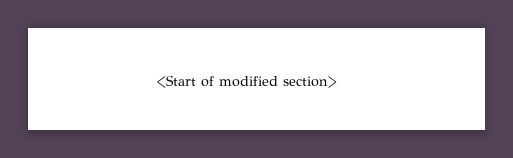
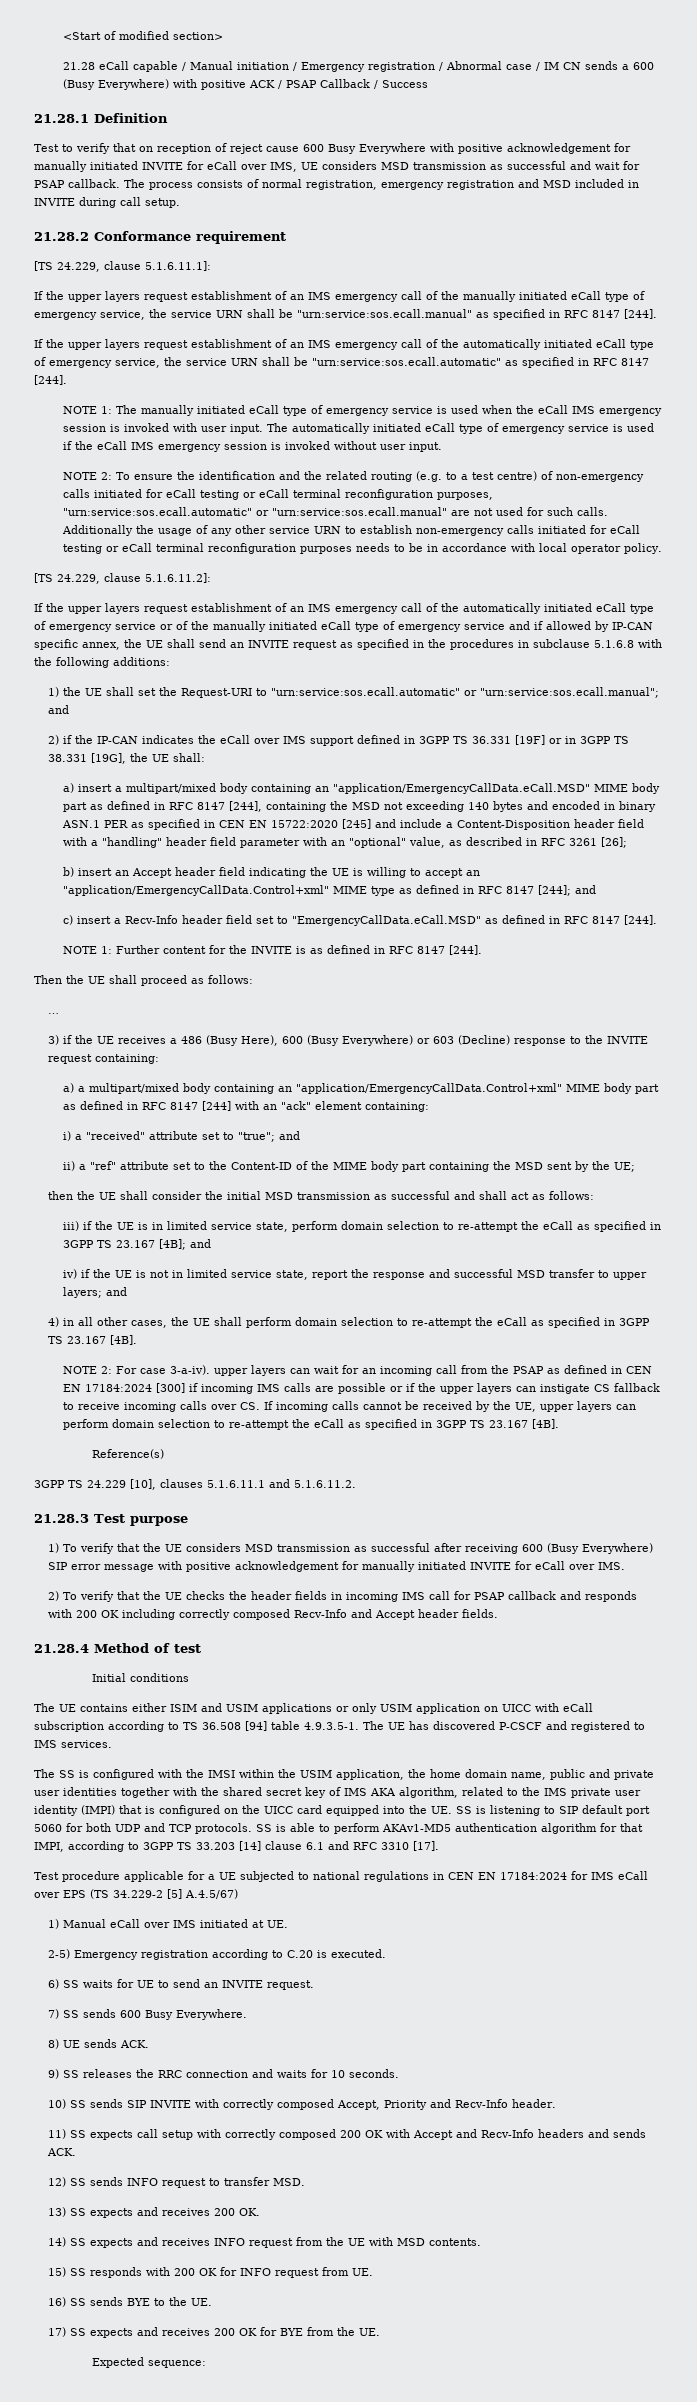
(338, 82) none -> [62,61,654,72] [62,79,428,90] [34,113,168,123] [34,143,631,154] [34,161,640,172] [34,179,639,190] [34,197,180,208] [34,231,286,244] [34,261,211,272] [34,291,645,302] [34,309,657,320] [34,339,654,350] [34,357,649,368] [34,375,67,385] [62,405,662,416] [62,423,654,434] [62,441,442,452] [62,471,644,482] [62,489,493,500] [62,507,608,516] [61,525,640,536] [62,543,662,554] [34,573,211,584] [34,603,654,614] [34,621,653,632] [34,639,662,650] [34,657,170,668] [48,687,660,698] [48,705,70,714] [48,735,630,746] [48,753,206,764] [62,783,660,794] [62,801,656,812] [61,819,644,830] [62,837,627,848] [62,867,480,878] [62,885,596,896] [62,915,657,926] [62,945,482,955] [34,975,253,986] [48,1013,60,1014] [48,1035,649,1046] [48,1054,160,1064] [62,1083,659,1094] [62,1101,429,1112] [62,1131,300,1142] [62,1161,635,1172] [48,1191,595,1200] [62,1221,661,1232] [62,1239,211,1250] [62,1269,647,1280] [62,1287,127,1298] [48,1317,651,1328] [48,1335,138,1345] [62,1365,652,1376] [62,1383,660,1394] [62,1401,636,1412] [62,1419,559,1430] [91,1449,164,1459] [34,1479,356,1490] [34,1514,188,1526] [48,1543,654,1554] [48,1561,626,1572] [48,1591,638,1602] [48,1609,499,1620] [34,1643,201,1653] [91,1673,189,1682] [34,1703,593,1714] [34,1721,645,1732] [34,1740,112,1748] [34,1769,654,1780] [34,1787,641,1798] [34,1805,650,1816] [34,1823,643,1834] [34,1841,439,1852] [34,1871,648,1882] [34,1889,238,1899] [48,1919,289,1929] [48,1949,387,1960] [48,1979,315,1990] [48,2009,248,2020] [48,2039,150,2049] [48,2069,400,2079] [48,2099,557,2110] [48,2129,647,2140] [47,2148,77,2156] [48,2177,306,2188] [48,2207,261,2218] [48,2237,482,2248] [48,2267,374,2278] [48,2297,213,2307] [48,2327,381,2338] [91,2357,206,2368] // 21.28 eCall capable / Manual initiation / Emergency registration / Abnormal case / IM CN sends a 600 (Busy Everywhere) with positive ACK / PSAP Callback / Success // 21.28.1 Definition // Test to verify that on reception of reject cause 600 Busy Everywhere with positive acknowledgement for manually initiated INVITE for eCall over IMS, UE considers MSD transmission as successful and wait for PSAP callback. The process consists of normal registration, emergency registration and MSD included in INVITE during call setup. // 21.28.2 Conformance requirement // [TS 24.229, clause 5.1.6.11.1]: // If the upper layers request establishment of an IMS emergency call of the manually initiated eCall type of emergency service, the service URN shall be "urn:service:sos.ecall.manual" as specified in RFC 8147 [244]. // If the upper layers request establishment of an IMS emergency call of the automatically initiated eCall type of emergency service, the service URN shall be "urn:service:sos.ecall.automatic" as specified in RFC 8147 [244]. // NOTE 1: The manually initiated eCall type of emergency service is used when the eCall IMS emergency session is invoked with user input. The automatically initiated eCall type of emergency service is used if the eCall IMS emergency session is invoked without user input. // NOTE 2: To ensure the identification and the related routing (e.g. to a test centre) of non-emergency calls initiated for eCall testing or eCall terminal reconfiguration purposes, "urn:service:sos.ecall.automatic" or "urn:service:sos.ecall.manual" are not used for such calls. Additionally the usage of any other service URN to establish non-emergency calls initiated for eCall testing or eCall terminal reconfiguration purposes needs to be in accordance with local operator policy. // [TS 24.229, clause 5.1.6.11.2]: // If the upper layers request establishment of an IMS emergency call of the automatically initiated eCall type of emergency service or of the manually initiated eCall type of emergency service and if allowed by IP-CAN specific annex, the UE shall send an INVITE request as specified in the procedures in subclause 5.1.6.8 with the following additions: // 1) the UE shall set the Request-URI to "urn:service:sos.ecall.automatic" or "urn:service:sos.ecall.manual"; and // 2) if the IP-CAN indicates the eCall over IMS support defined in 3GPP TS 36.331 [19F] or in 3GPP TS 38.331 [19G], the UE shall: // a) insert a multipart/mixed body containing an "application/EmergencyCallData.eCall.MSD" MIME body part as defined in RFC 8147 [244], containing the MSD not exceeding 140 bytes and encoded in binary ASN.1 PER as specified in CEN EN 15722:2020 [245] and include a Content-Disposition header field with a "handling" header field parameter with an "optional" value, as described in RFC 3261 [26]; // b) insert an Accept header field indicating the UE is willing to accept an "application/EmergencyCallData.Control+xml" MIME type as defined in RFC 8147 [244]; and // c) insert a Recv-Info header field set to "EmergencyCallData.eCall.MSD" as defined in RFC 8147 [244]. // NOTE 1: Further content for the INVITE is as defined in RFC 8147 [244]. // Then the UE shall proceed as follows: // … // 3) if the UE receives a 486 (Busy Here), 600 (Busy Everywhere) or 603 (Decline) response to the INVITE request containing: // a) a multipart/mixed body containing an "application/EmergencyCallData.Control+xml" MIME body part as defined in RFC 8147 [244] with an "ack" element containing: // i) a "received" attribute set to "true"; and // ii) a "ref" attribute set to the Content-ID of the MIME body part containing the MSD sent by the UE; // then the UE shall consider the initial MSD transmission as successful and shall act as follows: // iii) if the UE is in limited service state, perform domain selection to re-attempt the eCall as specified in 3GPP TS 23.167 [4B]; and // iv) if the UE is not in limited service state, report the response and successful MSD transfer to upper layers; and // 4) in all other cases, the UE shall perform domain selection to re-attempt the eCall as specified in 3GPP TS 23.167 [4B]. // NOTE 2: For case 3-a-iv). upper layers can wait for an incoming call from the PSAP as defined in CEN EN 17184:2024 [300] if incoming IMS calls are possible or if the upper layers can instigate CS fallback to receive incoming calls over CS. If incoming calls cannot be received by the UE, upper layers can perform domain selection to re-attempt the eCall as specified in 3GPP TS 23.167 [4B]. // Reference(s) // 3GPP TS 24.229 [10], clauses 5.1.6.11.1 and 5.1.6.11.2. // 21.28.3 Test purpose // 1) To verify that the UE considers MSD transmission as successful after receiving 600 (Busy Everywhere) SIP error message with positive acknowledgement for manually initiated INVITE for eCall over IMS. // 2) To verify that the UE checks the header fields in incoming IMS call for PSAP callback and responds with 200 OK including correctly composed Recv-Info and Accept header fields. // 21.28.4 Method of test // Initial conditions // The UE contains either ISIM and USIM applications or only USIM application on UICC with eCall subscription according to TS 36.508 [94] table 4.9.3.5-1. The UE has discovered P-CSCF and registered to IMS services. // The SS is configured with the IMSI within the USIM application, the home domain name, public and private user identities together with the shared secret key of IMS AKA algorithm, related to the IMS private user identity (IMPI) that is configured on the UICC card equipped into the UE. SS is listening to SIP default port 5060 for both UDP and TCP protocols. SS is able to perform AKAv1-MD5 authentication algorithm for that IMPI, according to 3GPP TS 33.203 [14] clause 6.1 and RFC 3310 [17]. // Test procedure applicable for a UE subjected to national regulations in CEN EN 17184:2024 for IMS eCall over EPS (TS 34.229-2 [5] A.4.5/67) // 1) Manual eCall over IMS initiated at UE. // 2-5) Emergency registration according to C.20 is executed. // 6) SS waits for UE to send an INVITE request. // 7) SS sends 600 Busy Everywhere. // 8) UE sends ACK. // 9) SS releases the RRC connection and waits for 10 seconds. // 10) SS sends SIP INVITE with correctly composed Accept, Priority and Recv-Info header. // 11) SS expects call setup with correctly composed 200 OK with Accept and Recv-Info headers and sends ACK. // 12) SS sends INFO request to transfer MSD. // 13) SS expects and receives 200 OK. // 14) SS expects and receives INFO request from the UE with MSD contents. // 15) SS responds with 200 OK for INFO request from UE. // 16) SS sends BYE to the UE. // 17) SS expects and receives 200 OK for BYE from the UE. // Expected sequence:

